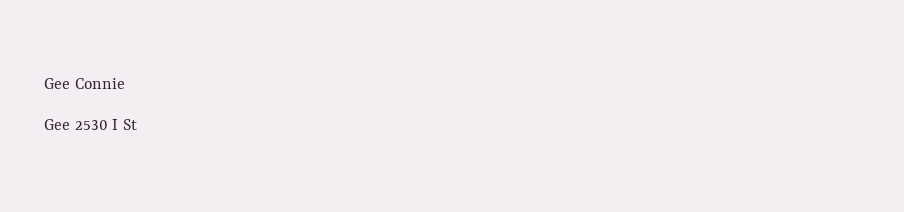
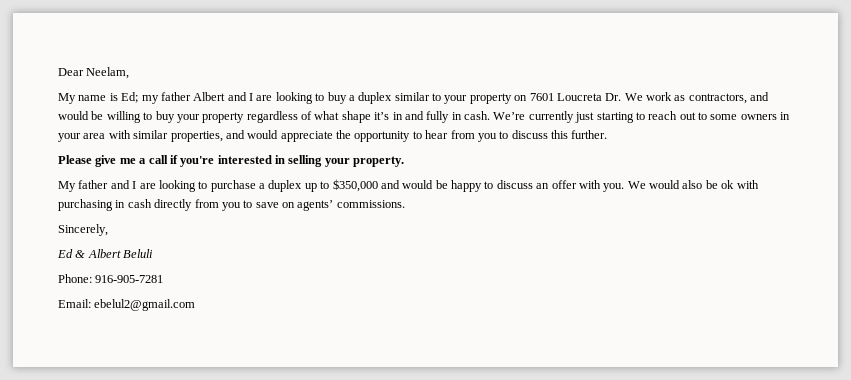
[44,78,125,89] [44,119,138,130] Gee Connie // Gee 2530 I St -> [58,67,130,79] [58,92,770,104] [58,111,791,123] [58,130,608,142] [58,155,405,167] [58,179,759,192] [58,199,405,211] [58,224,108,236] [57,249,154,258] [58,274,164,283] [58,299,196,311] Dear Neelam, // My name is Ed; my father Albert and I are looking to buy a duplex similar to your property on 7601 Loucreta Dr. We work as contractors, and would be willing to buy your property regardless of what shape it’s in and fully in cash. We’re currently just starting to reach out to some owners in your area with similar properties, and would appreciate the opportunity to hear from you to discuss this further. // Please give me a call if you're interested in selling your property. // My father and I are looking to purchase a duplex up to $350,000 and would be happy to discuss an offer with you. We would also be ok with purchasing in cash directly from you to save on agents’ commissions. // Sincerely, // Ed & Albert Beluli // Phone: 916-905-7281 // Email: ebelul2@gmail.com

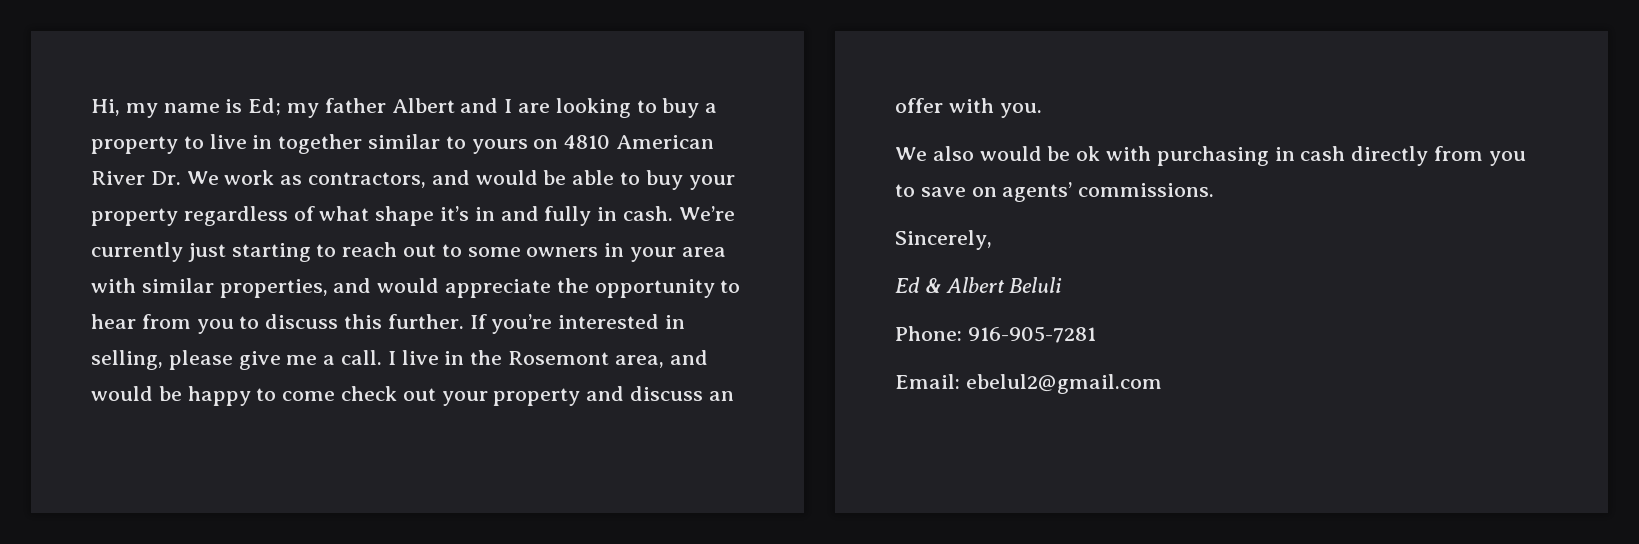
[58,67,130,79] [58,93,76,104] Dear Neelam, // My -> [91,99,158,118] Hi, my
[358,92,602,104] duplex similar to your property on 7601 Loucreta -> [91,134,715,154] [91,171,145,185] property to live in together similar to yours on 4810 American River
[106,111,141,123] willing -> [572,170,615,185] able
[58,155,405,167] [58,179,378,192] // Please give me a call if you're interested in selling your property. // My father and I are looking to purchase a duplex up to $350,000 -> [469,314,686,334] [91,350,664,370] If you’re interested in selling, please give me a call. I live in the Rosemont area,
(494, 185) none -> [282,386,625,406] come check out your property and
[627,180,703,189] We would also -> [895,146,1042,161] // We also would

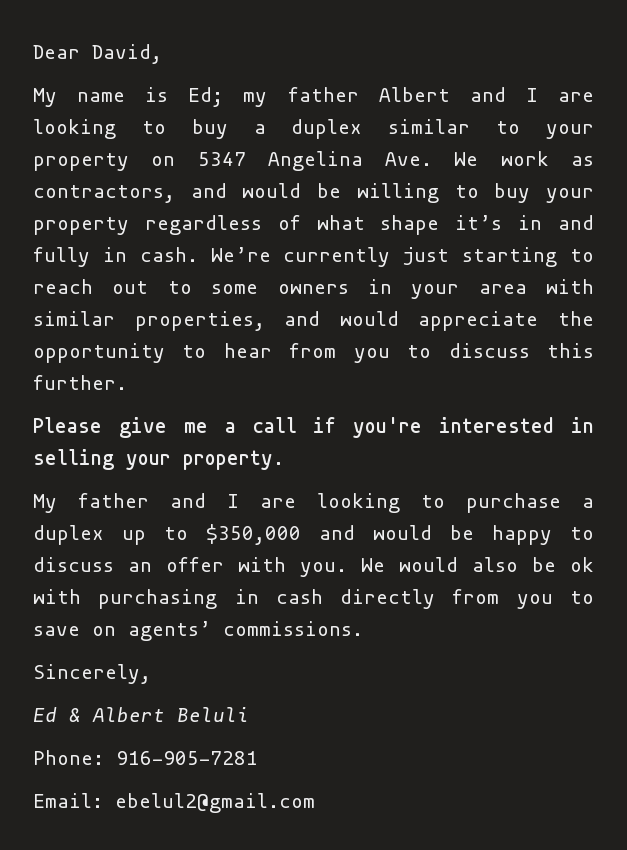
[91,99,158,118] Hi, my -> [33,44,162,64] [33,88,57,107] Dear David, // My
[91,134,715,154] [91,171,181,185] property to live in together similar to yours on 4810 American River Dr. -> [291,119,594,139] [33,151,433,171] duplex similar to your property on 5347 Angelina Ave.
[572,170,615,185] able -> [356,183,439,203] willing
[469,314,686,334] [91,350,664,370] If you’re interested in selling, please give me a call. I live in the Rosemont area, -> [33,417,594,438] [33,449,284,470] [33,493,594,513] [33,524,301,545] // Please give me a call if you're interested in selling your property. // My father and I are looking to purchase a duplex up to $350,000
[282,386,625,406] come check out your property and -> (594, 533) none
[895,146,1042,161] // We also would -> [361,557,518,572] We would also

